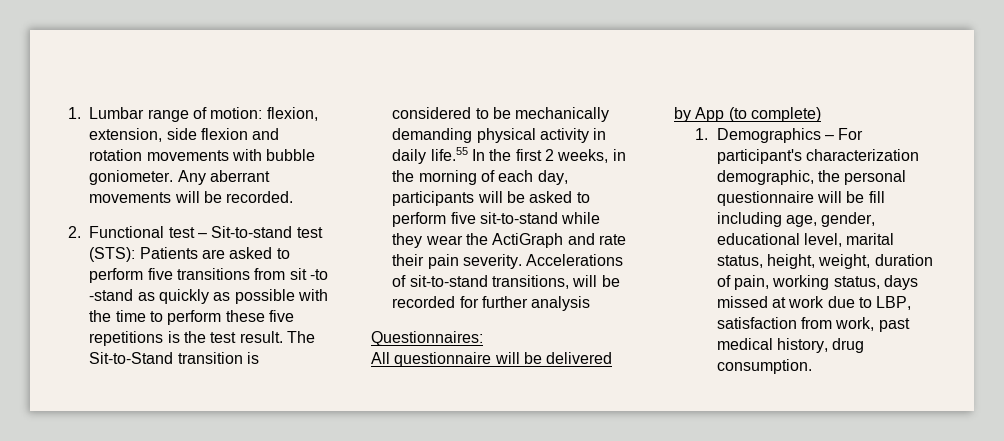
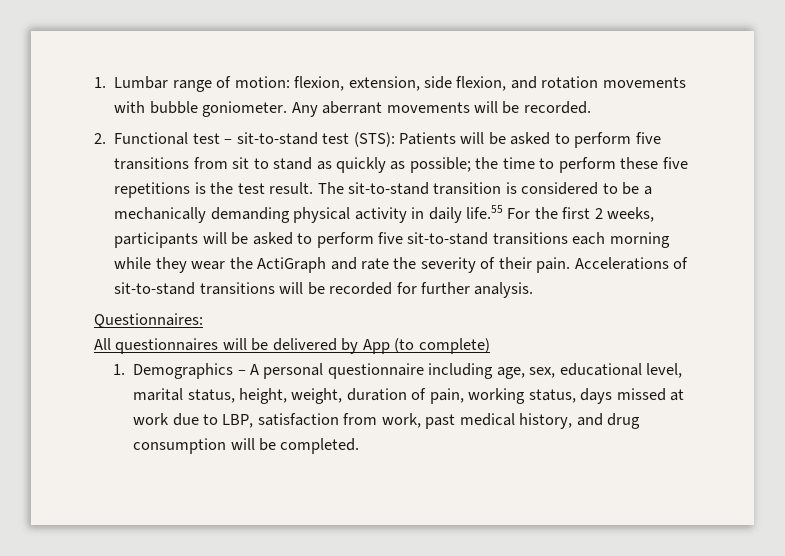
[200,128,248,140] flexion -> [456,76,507,91] flexion,
[211,226,293,238] Sit-to-stand -> [236,132,318,145] sit-to-stand
[201,249,225,259] are -> [460,132,506,145] will be
[309,269,328,280] [89,289,134,301] -to -stand -> [253,157,313,170] to stand
[234,289,328,304] possible with -> [409,157,471,173] possible;
[89,352,174,364] Sit-to-Stand -> [347,182,429,195] sit-to-stand
(511, 113) none -> [643,186,652,195] a
[471,149,485,161] In -> [507,208,531,219] For
[612,149,626,161] [392,170,568,185] in the morning of each day, -> (655, 214) none
(558, 218) none -> [492,232,670,248] transitions each morning
[392,254,522,269] their pain severity. -> [393,257,571,273] the severity of their pain.
[491,275,569,289] transitions, -> [199,282,275,295] transitions
[531,296,591,311] analysis -> [474,282,534,298] analysis.
[394,352,492,367] questionnaire -> [115,338,219,354] questionnaires
[838,128,864,140] [716,149,919,164] [716,170,907,185] [716,191,885,206] For participant's characterization demographic, the personal questionnaire will be fill -> [249,363,424,379] A personal questionnaire
[821,212,876,227] gender, -> [529,367,556,378] sex,
[832,338,865,353] [716,359,812,374] drug consumption. -> [576,413,641,429] [133,438,360,454] and drug consumption will be completed.

